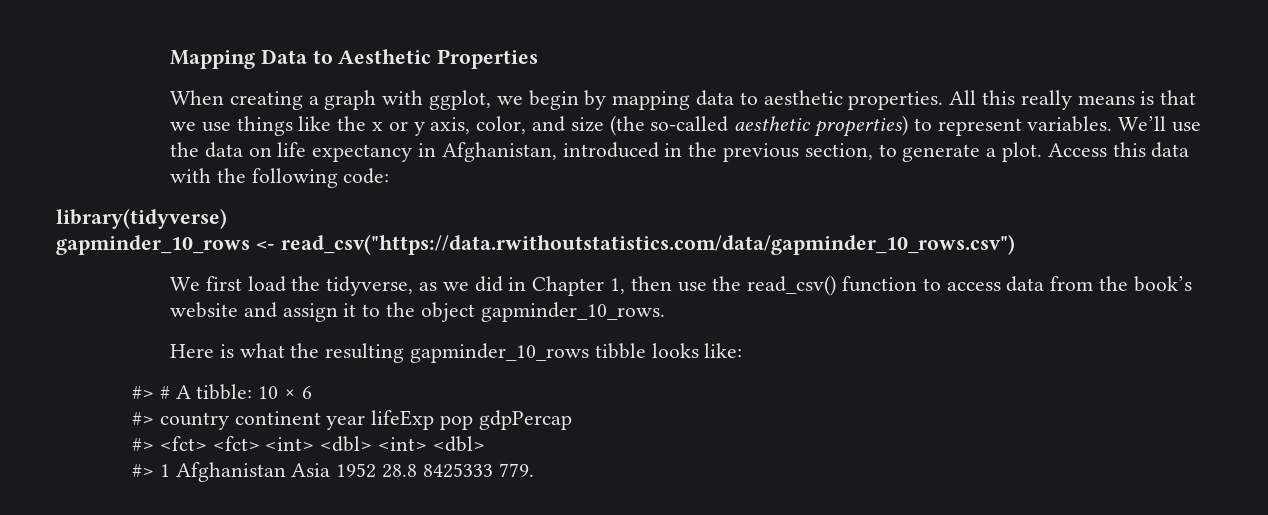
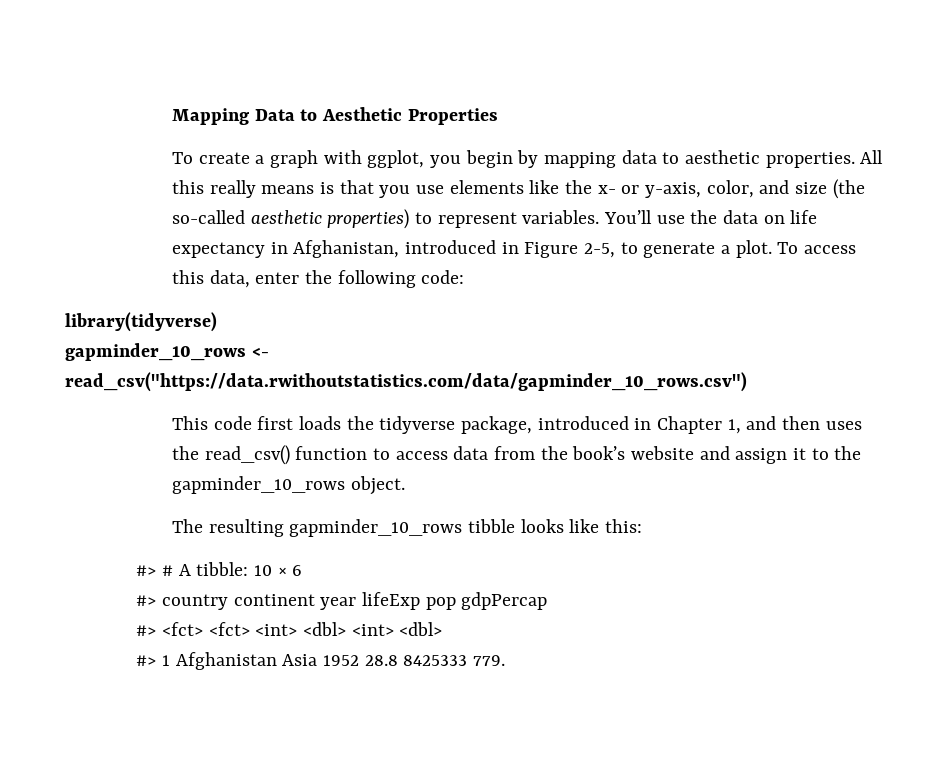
[169,90,303,110] When creating -> [171,152,250,164] To create
[496,96,523,105] we -> [429,155,461,168] you
[169,116,471,136] we use things like the x or y axis, -> [379,180,701,198] you use elements like the x- or y-axis,
[1118,116,1167,131] We’ll -> [603,210,652,224] You’ll
[688,142,873,162] the previous section, -> [524,242,615,258] Figure 2-5,
[1047,142,1190,158] [169,168,211,183] Access this data with -> [777,242,856,254] [171,270,300,288] To access this data, enter
[169,276,707,296] We first load the tidyverse, as we did in Chapter 1, then use -> [171,416,862,434] This code first loads the tidyverse package, introduced in Chapter 1, and then uses
[420,302,665,322] [169,343,320,358] object gapminder_10_rows. // Here is what the -> [171,476,405,495] [171,519,203,533] gapminder_10_rows object. // The
[704,343,743,358] like: -> [569,519,642,533] like this:

